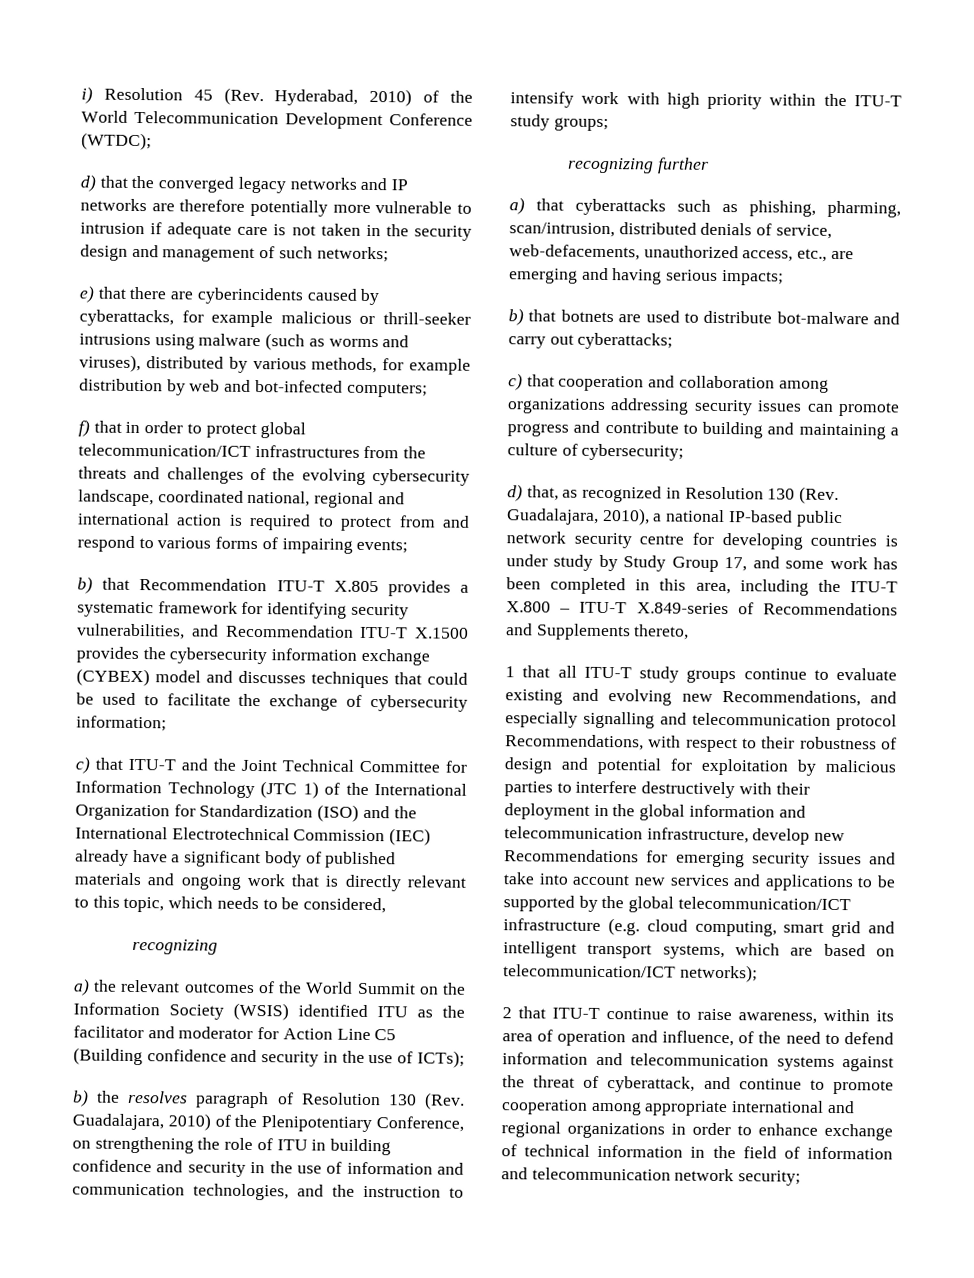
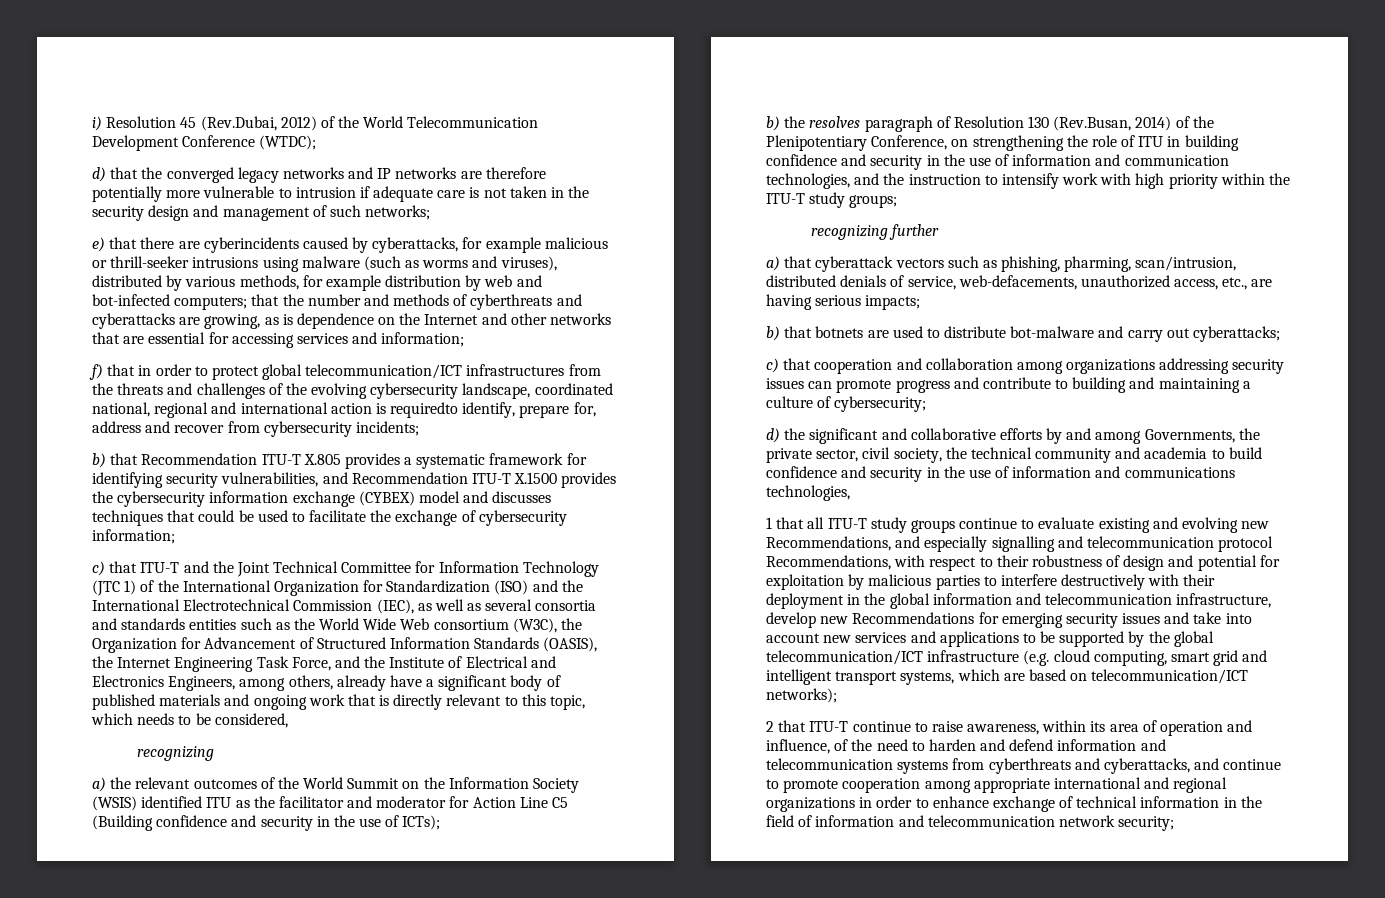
[223,87,413,107] (Rev. Hyderabad, 2010) -> [200,116,317,131] (Rev.Dubai, 2012)
(428, 390) none -> [251,294,582,310] [92,313,612,329] [92,332,465,348] that the number and methods of cyberthreats and cyberattacks are growing, as is dependence on the Internet and other networks that are essential for accessing services and information;
[249,513,471,532] [77,535,409,554] required to protect from and respond to various forms of impairing events; -> [390,402,596,418] [92,421,419,437] requiredto identify, prepare for, address and recover from cybersecurity incidents;
[389,828,432,846] (IEC) -> [376,599,597,614] [92,618,583,633] [92,637,598,653] [92,656,556,672] [92,675,333,691] (IEC), as well as several consortia and standards entities such as the World Wide Web consortium (W3C), the Organization for Advancement of Structured Information Standards (OASIS), the Internet Engineering Task Force, and the Institute of Electrical and Electronics Engineers, among others,
[424,1092,466,1110] [72,1113,211,1131] (Rev. Guadalajara, 2010) -> [1053,116,1172,131] (Rev.Busan, 2014)
[575,198,666,216] cyberattacks -> [815,256,944,272] cyberattack vectors
[509,267,609,284] emerging and -> (1273, 283) none
[526,485,840,505] [506,507,843,528] [506,531,898,550] [506,554,898,572] [506,577,898,596] [506,601,898,616] [506,623,690,641] that, as recognized in Resolution 130 (Rev. Guadalajara, 2010), a national IP-based public network security centre for developing countries is under study by Study Group 17, and some work has been completed in this area, including the ITU-T X.800 – ITU-T X.849-series of Recommendations and Supplements thereto, -> [784,428,1260,444] [766,447,1262,463] [766,466,1235,482] [766,485,850,501] the significant and collaborative efforts by and among Governments, the private sector, civil society, the technical community and academia to build confidence and security in the use of information and communications technologies,
(840, 1039) none -> [928,739,1006,751] harden and
[842,1056,894,1072] [502,1075,696,1093] against the threat of cyberattack, -> [952,758,1190,774] from cyberthreats and cyberattacks,

